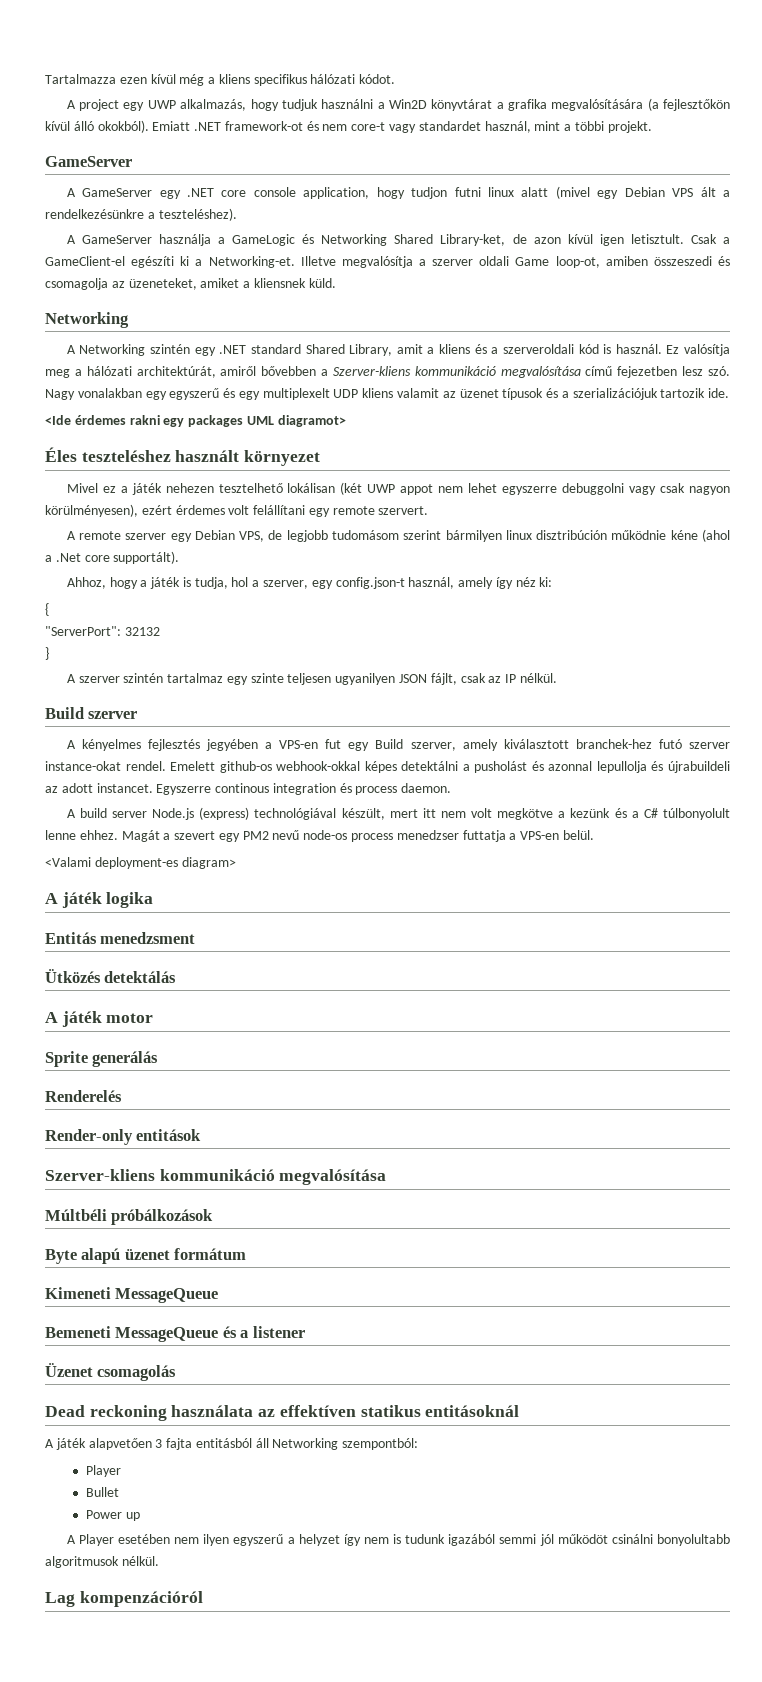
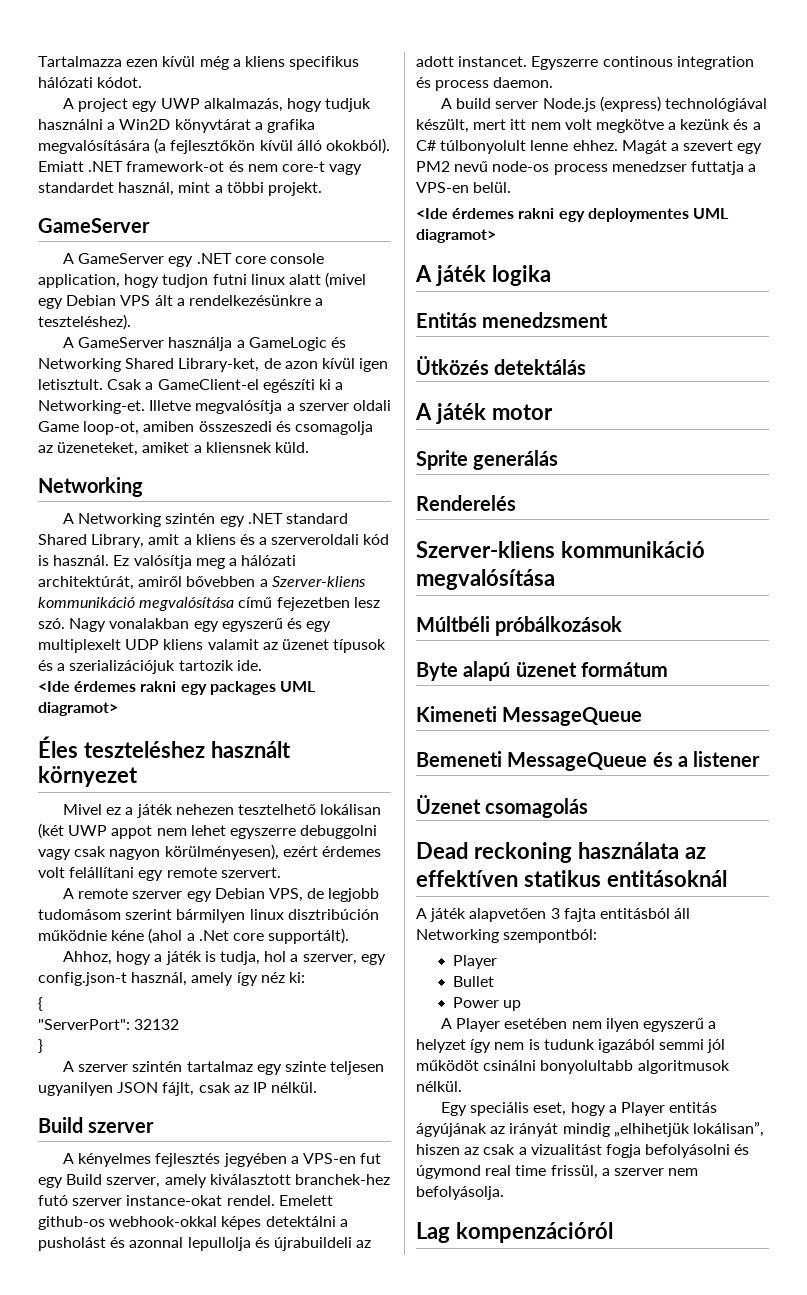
[45,857,236,869] <Valami deployment-es diagram> -> [416,208,729,222] [416,229,496,243] <Ide érdemes rakni egy deploymentes UML diagramot>
[45,1129,202,1145] // Render-only entitások -> (516, 503) none
(159, 1561) none -> [441,1102,718,1116] [416,1121,764,1137] [416,1144,750,1158] [416,1165,699,1179] [416,1186,504,1200] // Egy speciális eset, hogy a Player entitás ágyújának az irányát mindig „elhihetjük lokálisan”, hiszen az csak a vizualitást fogja befolyásolni és úgymond real time frissül, a szerver nem befolyásolja.

